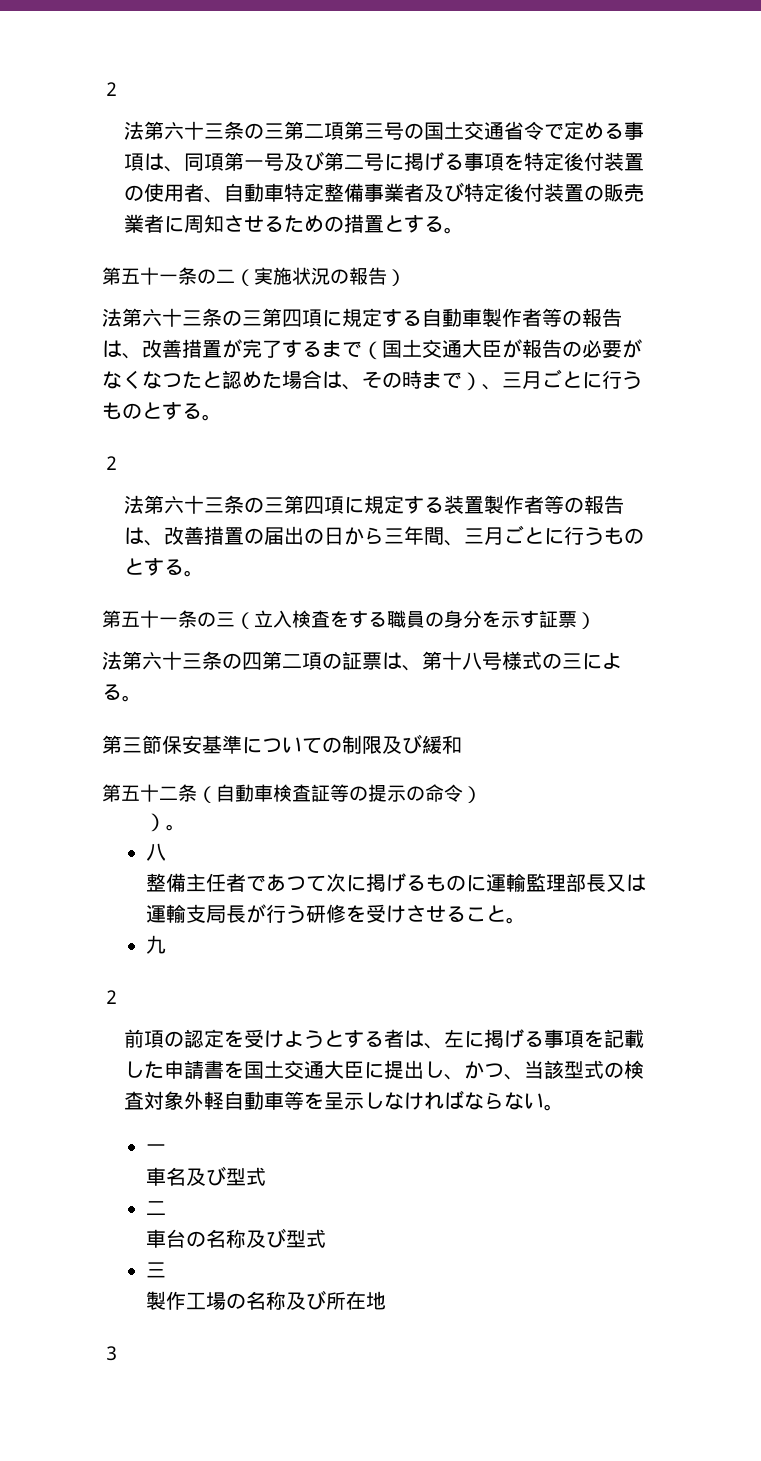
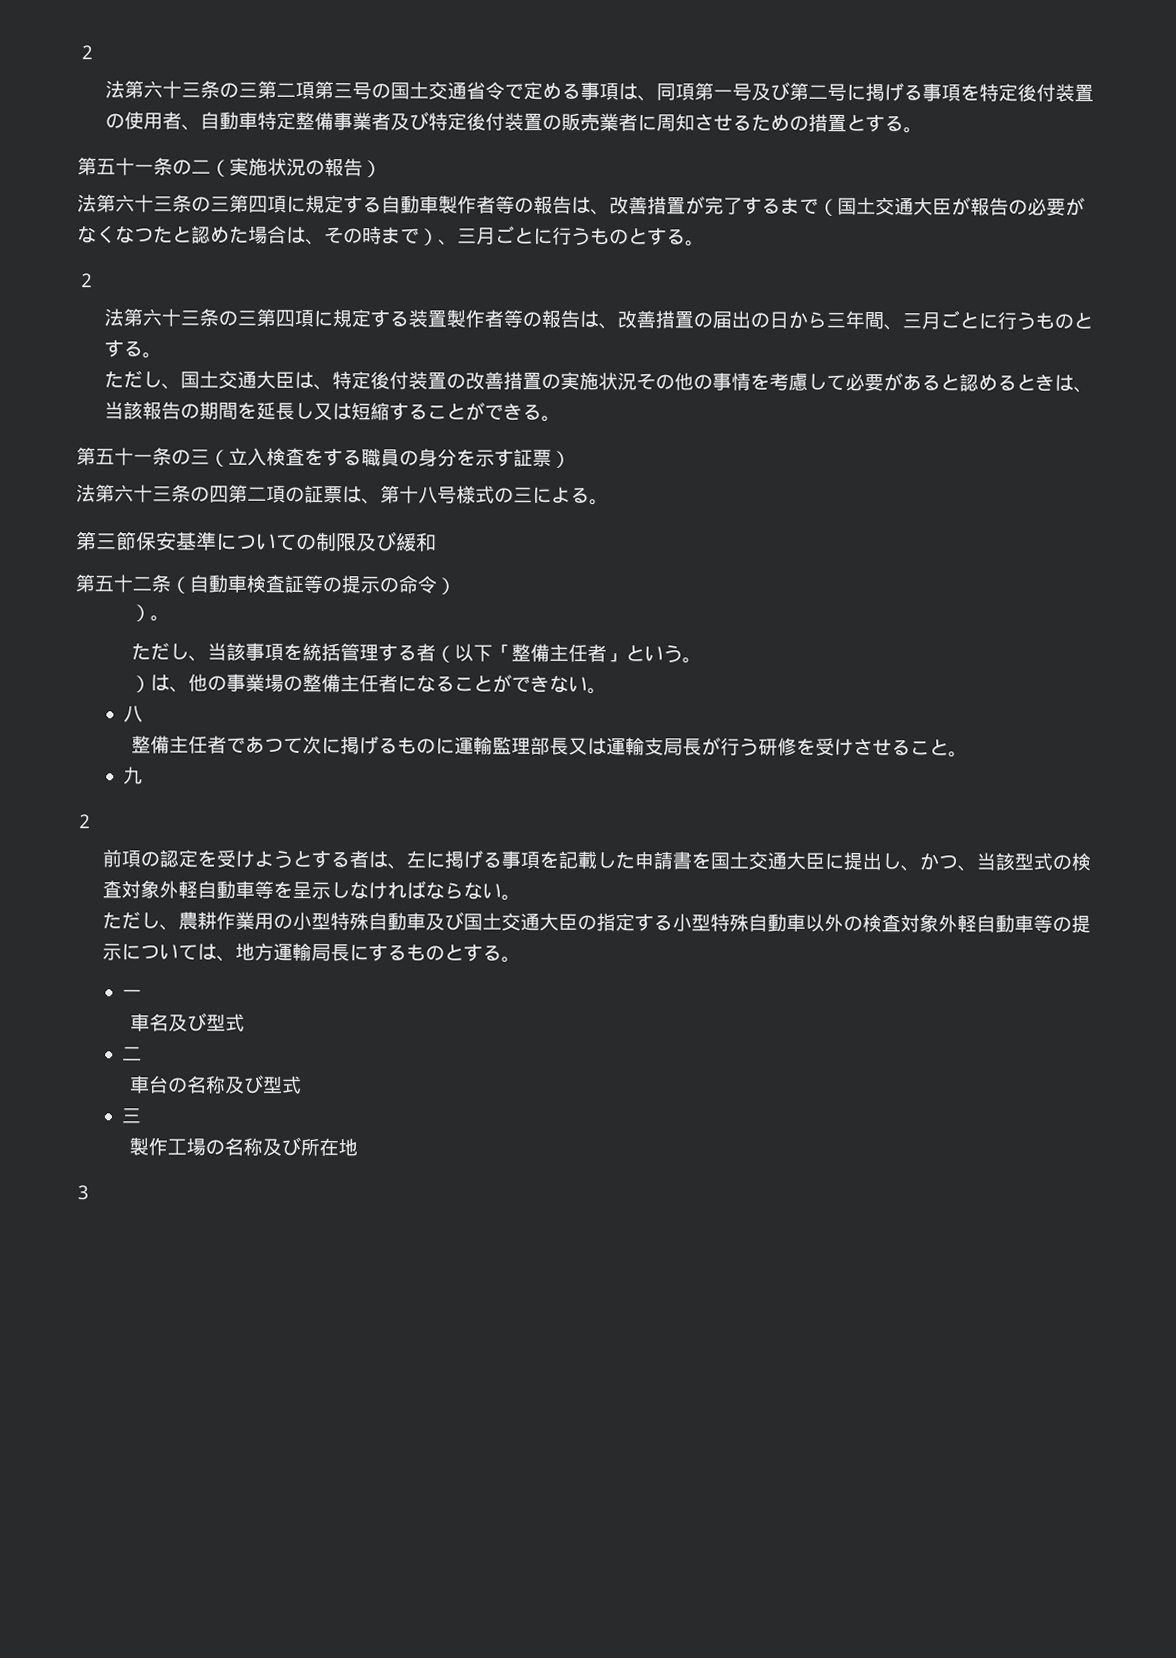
(205, 573) none -> [103,370,1093,393] [103,401,561,422] // ただし、国土交通大臣は、特定後付装置の改善措置の実施状況その他の事情を考慮して必要があると認めるときは、当該報告の期間を延長し又は短縮することができる。
(187, 827) none -> [130,642,702,664] [130,673,607,695] // ただし、当該事項を統括管理する者（以下「整備主任者」という。 // ）は、他の事業場の整備主任者になることができない。
(565, 1107) none -> [101,911,1091,933] [101,942,521,963] // ただし、農耕作業用の小型特殊自動車及び国土交通大臣の指定する小型特殊自動車以外の検査対象外軽自動車等の提示については、地方運輸局長にするものとする。

